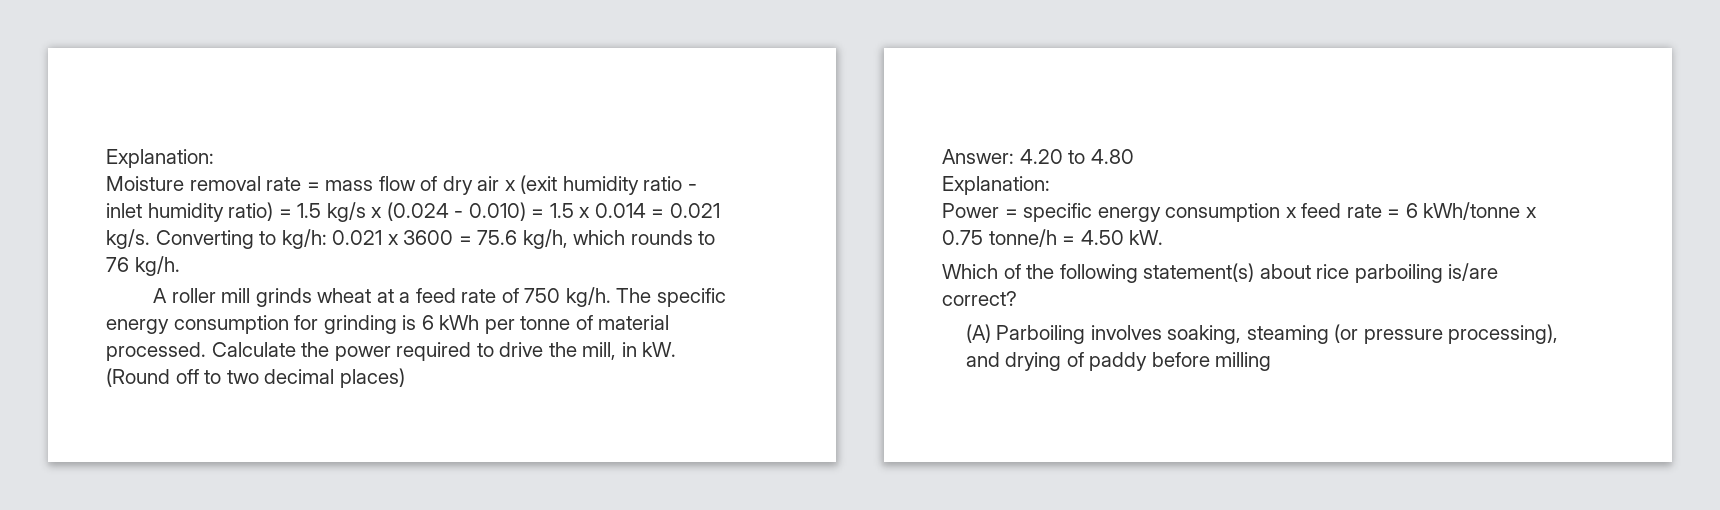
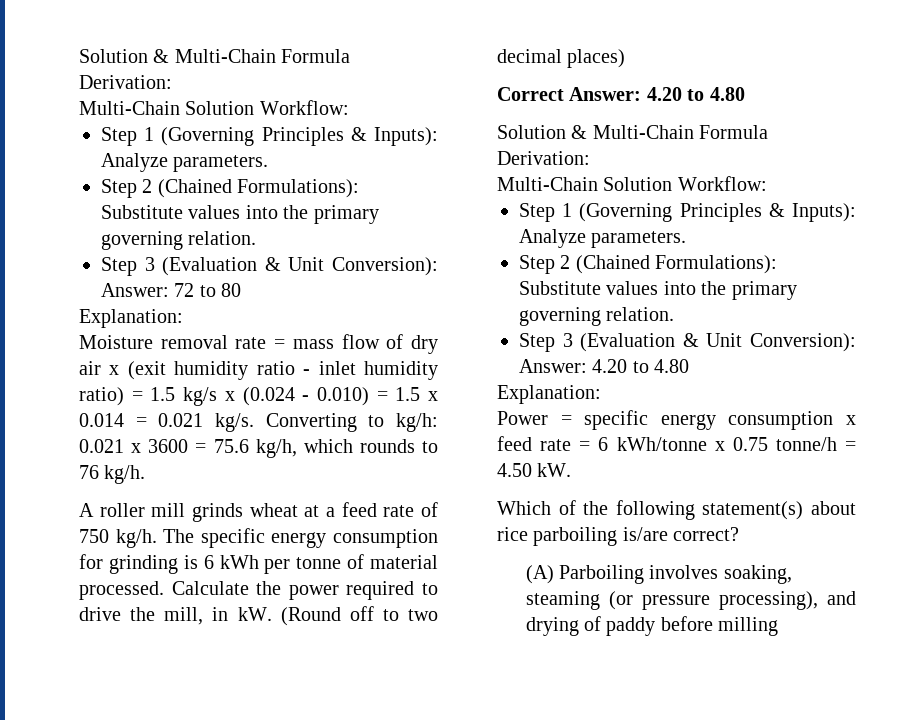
(106, 158) none -> [79,49,351,63] [79,75,172,89] [79,100,349,115] [101,127,438,146] [101,153,269,172] [101,179,360,198] [101,205,379,224] [101,231,257,250] [101,257,438,276] [101,283,242,297] Solution & Multi-Chain Formula Derivation: // Multi-Chain Solution Workflow: // Step 1 (Governing Principles & Inputs): Analyze parameters. // Step 2 (Chained Formulations): Substitute values into the primary governing relation. // Step 3 (Evaluation & Unit Conversion): Answer: 72 to 80 //
(405, 378) none -> [497,87,745,101] [497,125,769,139] [497,151,590,165] [497,176,767,191] [519,203,856,222] [519,229,687,248] [519,255,778,274] [519,281,797,300] [519,307,675,326] [519,333,856,352] Correct Answer: 4.20 to 4.80 // Solution & Multi-Chain Formula Derivation: // Multi-Chain Solution Workflow: // Step 1 (Governing Principles & Inputs): Analyze parameters. // Step 2 (Chained Formulations): Substitute values into the primary governing relation. // Step 3 (Evaluation & Unit Conversion):

